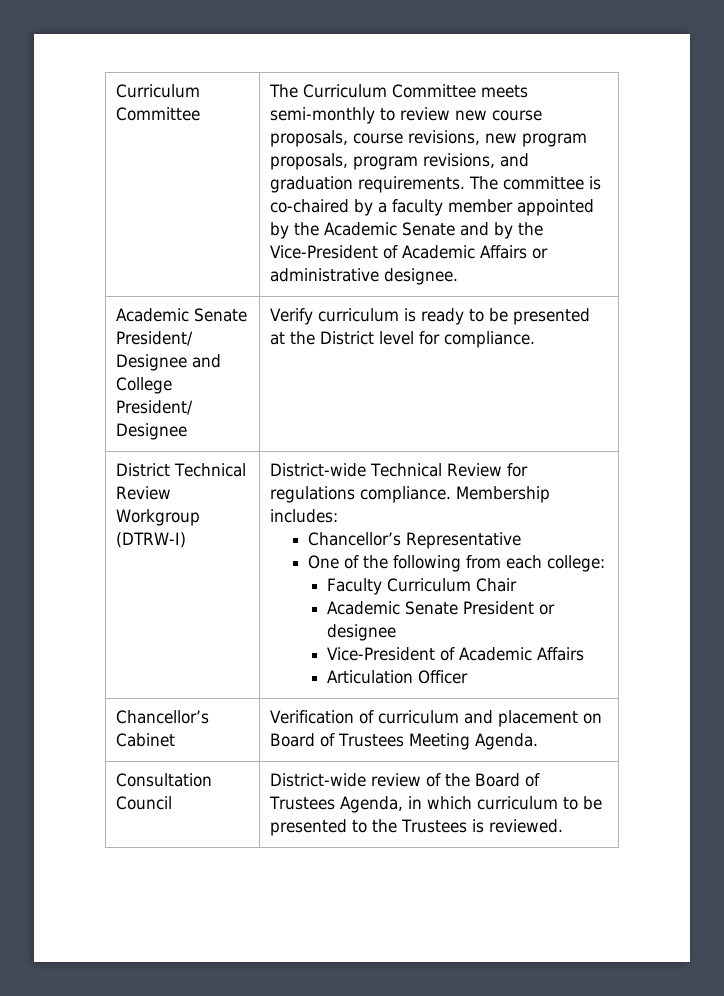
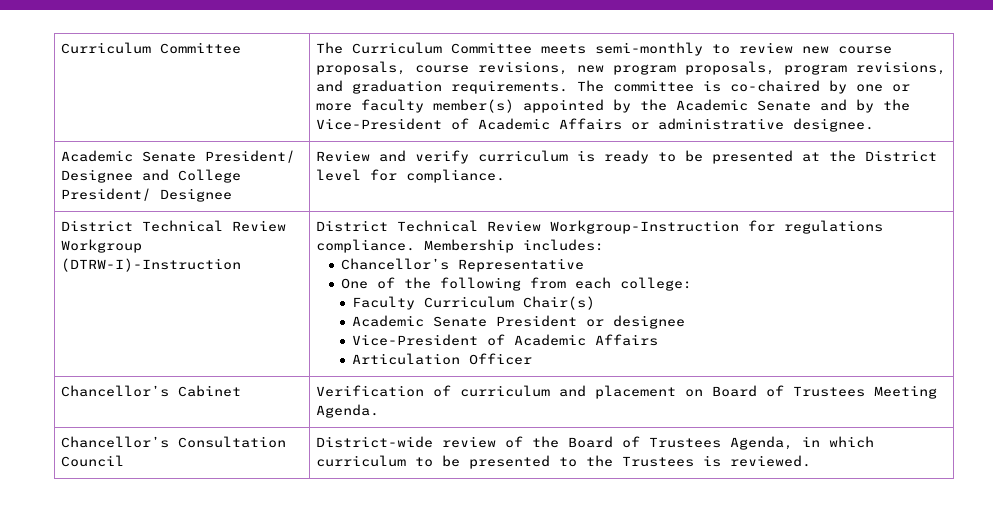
[378,199,514,216] a faculty member -> [855,84,910,92] [315,99,514,113] one or more faculty member(s)
[270,308,314,325] Verify -> [315,150,469,164] Review and verify
[116,532,187,548] [270,463,503,477] (DTRW-I) | District-wide Technical Review -> [60,258,241,272] [315,220,739,234] (DTRW-I)-Instruction | District Technical Review Workgroup-Instruction
[476,578,518,592] Chair -> [522,296,595,310] Chair(s)
(539, 741) none -> [60,436,169,448] Chancellor’s

